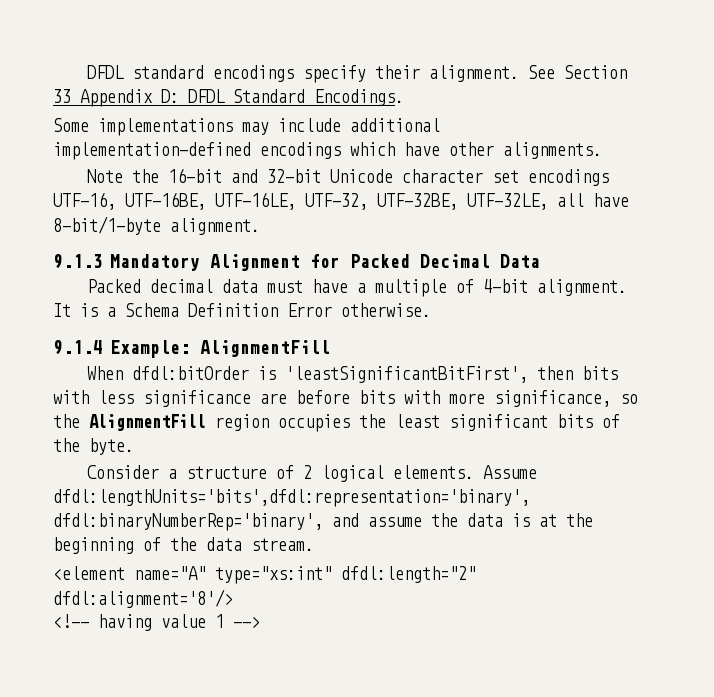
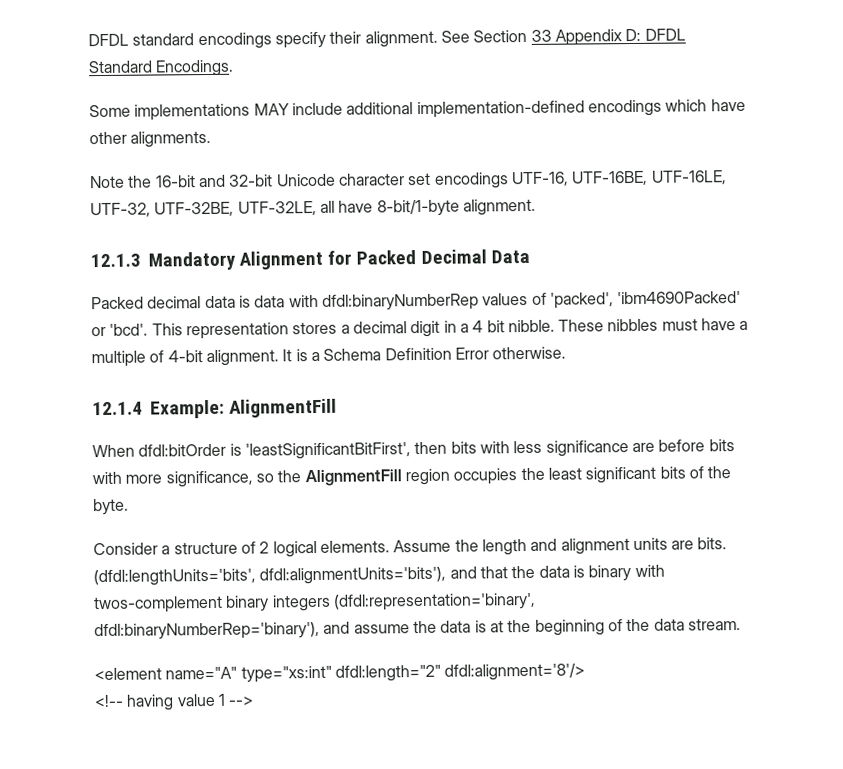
[242,122,269,135] may -> [253,103,290,116] MAY
[53,254,103,269] 9.1.3 -> [90,253,141,268] 12.1.3
(259, 286) none -> [238,290,742,311] [91,318,659,340] is data with dfdl:binaryNumberRep values of 'packed', 'ibm4690Packed' or 'bcd'. This representation stores a decimal digit in a 4 bit nibble. These nibbles
[53,340,103,355] 9.1.4 -> [92,401,143,416] 12.1.4
[53,489,530,507] [53,513,323,531] dfdl:lengthUnits='bits',dfdl:representation='binary', dfdl:binaryNumberRep='binary', -> [454,537,728,556] [93,564,665,587] [93,592,536,614] [94,621,320,641] the length and alignment units are bits. (dfdl:lengthUnits='bits', dfdl:alignmentUnits='bits'), and that the data is binary with twos-complement binary integers (dfdl:representation='binary', dfdl:binaryNumberRep='binary'),

